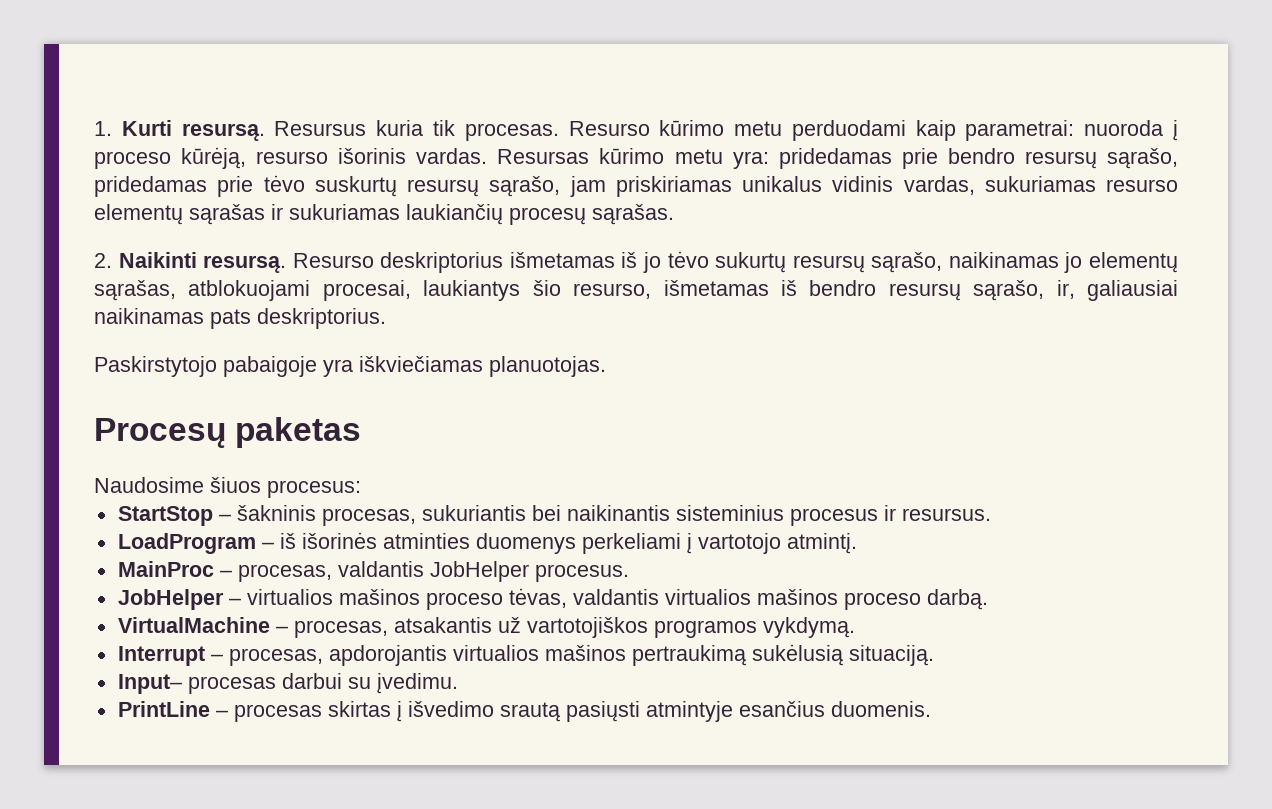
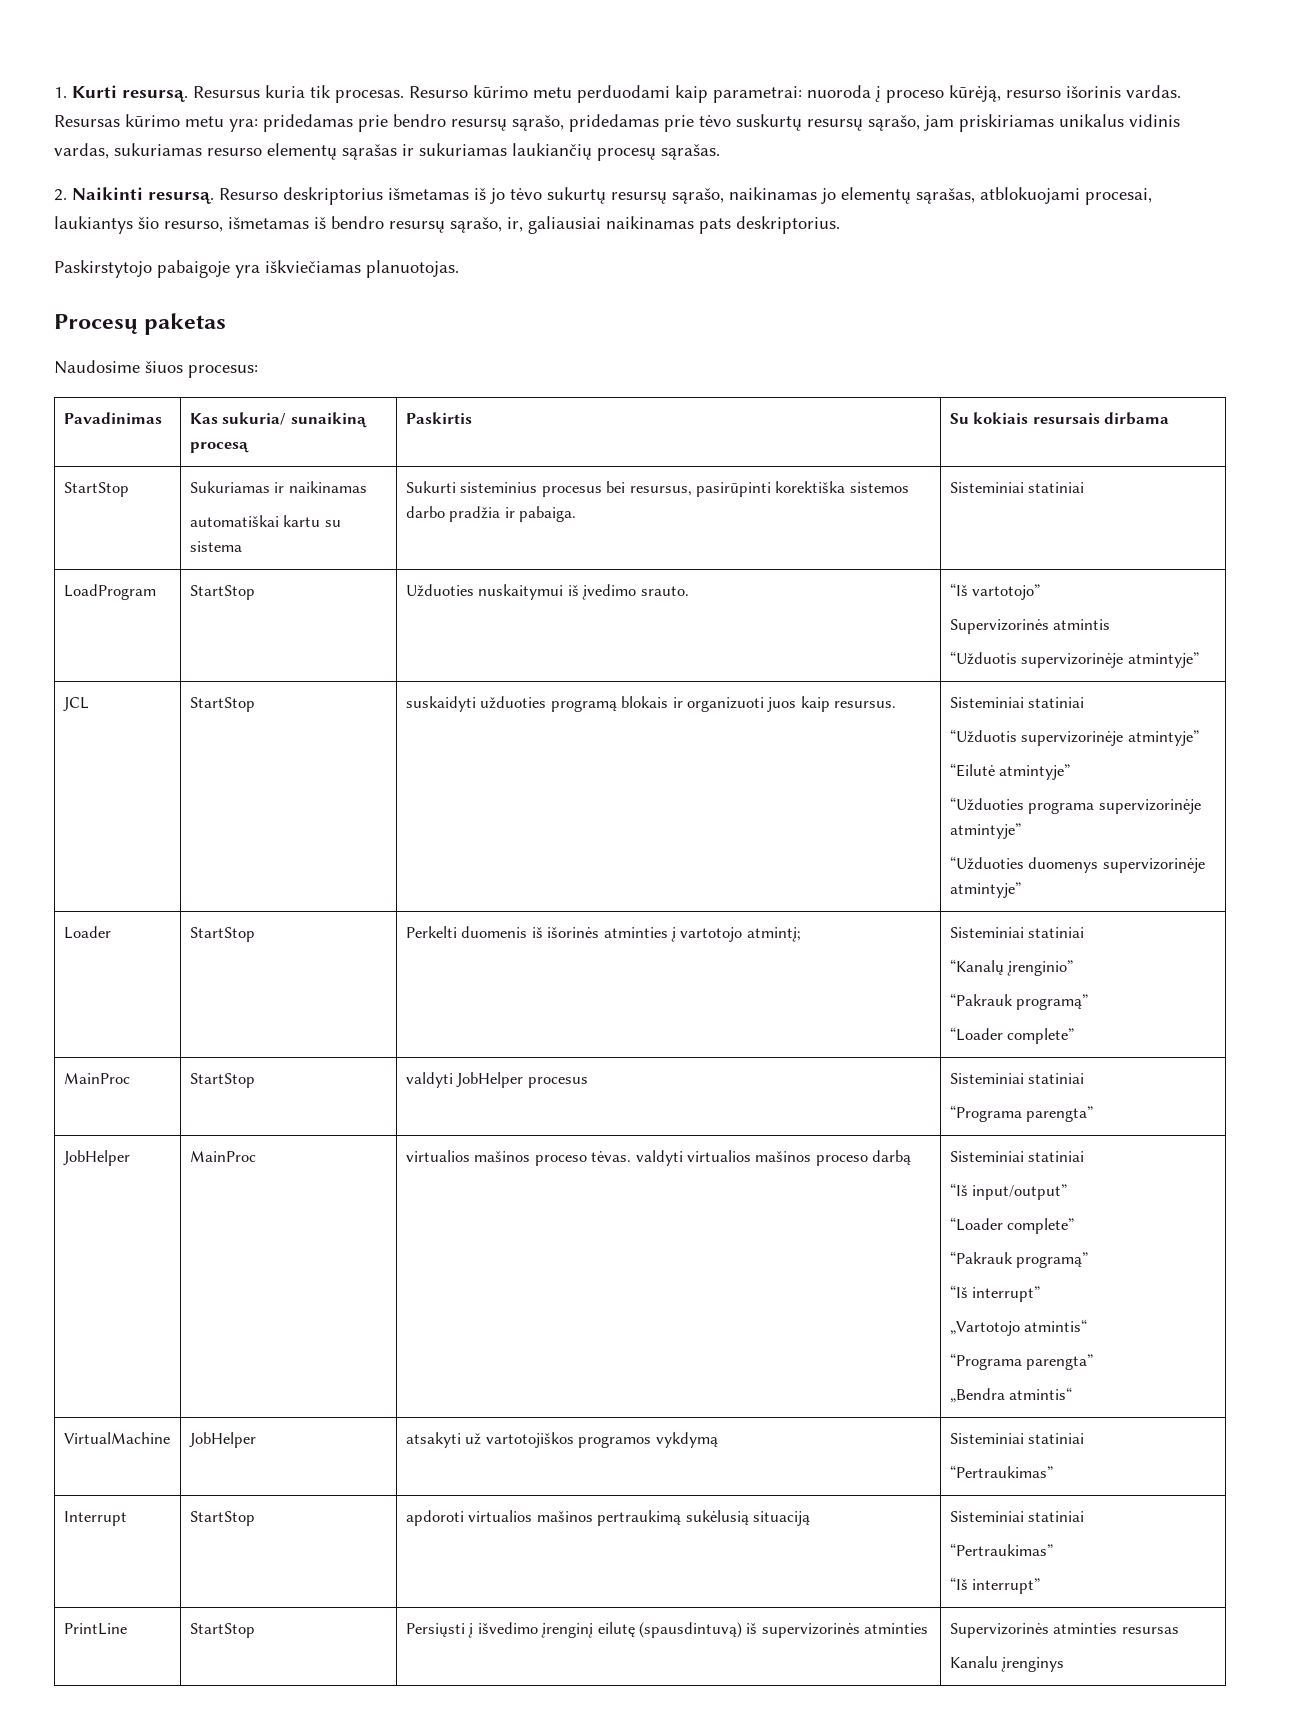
[117,505,991,526] [117,532,857,554] [117,561,629,582] [117,588,988,610] [117,617,855,638] [117,644,934,666] [117,673,458,694] [117,701,931,722] // StartStop – šakninis procesas, sukuriantis bei naikinantis sisteminius procesus ir resursus. // LoadProgram – iš išorinės atminties duomenys perkeliami į vartotojo atmintį. // MainProc – procesas, valdantis JobHelper procesus. // JobHelper – virtualios mašinos proceso tėvas, valdantis virtualios mašinos proceso darbą. // VirtualMachine – procesas, atsakantis už vartotojiškos programos vykdymą. // Interrupt – procesas, apdorojantis virtualios mašinos pertraukimą sukėlusią situaciją. // Input– procesas darbui su įvedimu. // PrintLine – procesas skirtas į išvedimo srautą pasiųsti atmintyje esančius duomenis. -> [63,412,162,424] [189,412,367,428] [189,442,249,453] [405,412,472,424] [949,412,1170,425] [63,482,129,497] [189,481,367,493] [189,515,341,527] [189,541,242,552] [405,481,909,497] [405,506,577,522] [949,482,1085,493] [63,584,156,600] [189,585,255,600] [405,584,689,600] [949,583,1041,600] [949,619,1111,634] [949,651,1199,668] [62,697,89,711] [189,697,255,712] [405,696,897,712] [949,697,1085,708] [949,729,1199,746] [949,763,1071,780] [949,797,1201,814] [949,823,1021,839] [949,856,1205,873] [949,882,1021,898] [63,926,111,939] [189,927,255,942] [405,926,801,942] [949,927,1085,938] [949,959,1074,976] [949,993,1089,1010] [949,1027,1075,1044] [63,1073,130,1084] [189,1073,255,1088] [405,1072,588,1088] [949,1073,1085,1084] [949,1105,1094,1122] [62,1150,130,1166] [189,1151,256,1162] [405,1150,912,1166] [949,1151,1085,1162] [949,1183,1068,1200] [949,1217,1075,1234] [949,1251,1089,1268] [949,1285,1041,1302] [949,1319,1088,1336] [949,1353,1094,1370] [949,1387,1073,1403] [63,1432,170,1444] [188,1432,256,1448] [405,1432,718,1448] [949,1433,1085,1444] [949,1465,1053,1478] [63,1511,127,1526] [189,1511,255,1526] [405,1510,811,1526] [949,1511,1085,1522] [949,1543,1053,1556] [949,1577,1041,1594] [63,1623,127,1635] [189,1623,255,1638] [405,1622,929,1638] [949,1623,1179,1638] [949,1656,1065,1672] // Pavadinimas | Kas sukuria/ sunaikiną procesą | Paskirtis | Su kokiais resursais dirbama // StartStop | Sukuriamas ir naikinamas // automatiškai kartu su sistema | Sukurti sisteminius procesus bei resursus, pasirūpinti korektiška sistemos darbo pradžia ir pabaiga. | Sisteminiai statiniai // LoadProgram | StartStop | Užduoties nuskaitymui iš įvedimo srauto. | “Iš vartotojo” // Supervizorinės atmintis // “Užduotis supervizorinėje atmintyje” // JCL | StartStop | suskaidyti užduoties programą blokais ir organizuoti juos kaip resursus. | Sisteminiai statiniai // “Užduotis supervizorinėje atmintyje” // “Eilutė atmintyje” // “Užduoties programa supervizorinėje atmintyje” // “Užduoties duomenys supervizorinėje atmintyje” // Loader | StartStop | Perkelti duomenis iš išorinės atminties į vartotojo atmintį; | Sisteminiai statiniai // “Kanalų įrenginio” // “Pakrauk programą” // “Loader complete” // MainProc | StartStop | valdyti JobHelper procesus | Sisteminiai statiniai // “Programa parengta” // JobHelper | MainProc | virtualios mašinos proceso tėvas. valdyti virtualios mašinos proceso darbą | Sisteminiai statiniai // “Iš input/output” // “Loader complete” // “Pakrauk programą” // “Iš interrupt” // „Vartotojo atmintis“ // “Programa parengta” // „Bendra atmintis“ // VirtualMachine | JobHelper | atsakyti už vartotojiškos programos vykdymą | Sisteminiai statiniai // “Pertraukimas” // Interrupt | StartStop | apdoroti virtualios mašinos pertraukimą sukėlusią situaciją | Sisteminiai statiniai // “Pertraukimas” // “Iš interrupt” // PrintLine | StartStop | Persiųsti į išvedimo įrenginį eilutę (spausdintuvą) iš supervizorinės atminties | Supervizorinės atminties resursas // Kanalu įrenginys

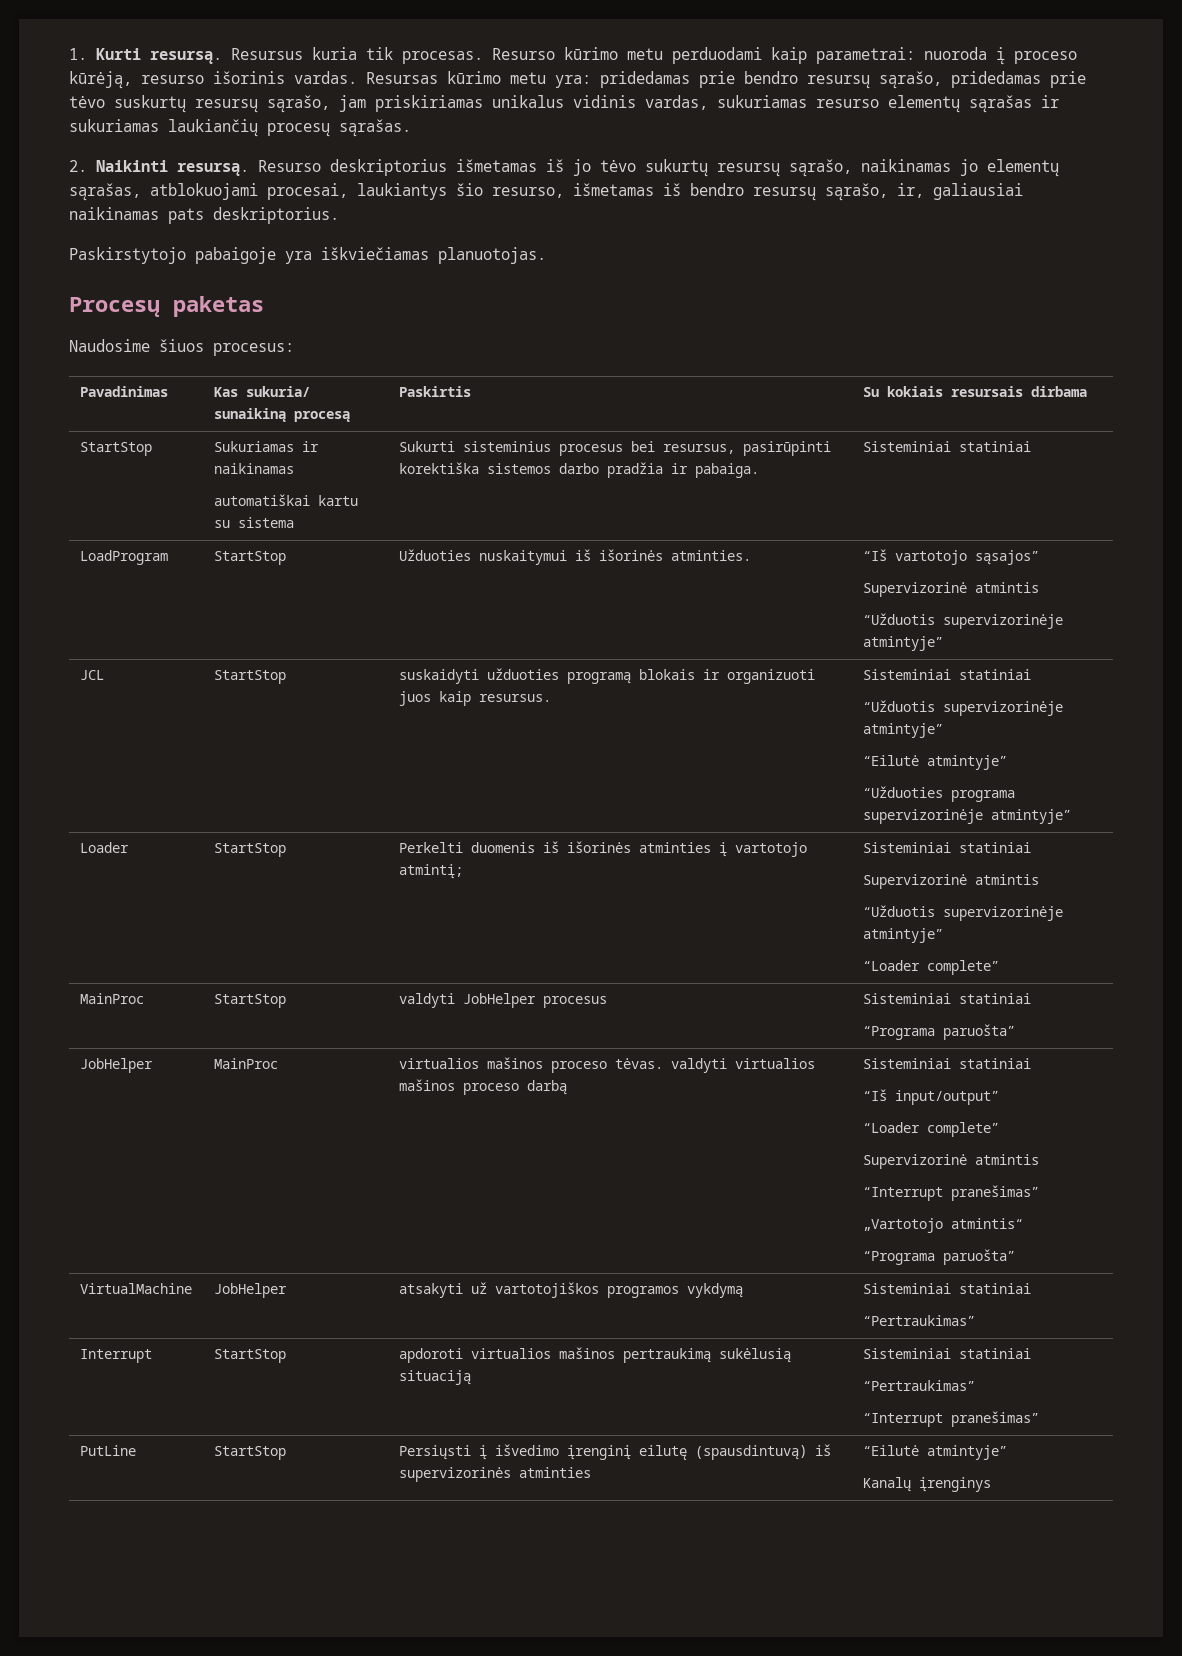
[582,584,689,600] [949,583,1041,600] [949,619,1049,634] įvedimo srauto. | “Iš vartotojo” // Supervizorinės -> [598,549,751,561] [862,549,1039,565] [862,582,967,597] išorinės atminties. | “Iš vartotojo sąsajos” // Supervizorinė
[949,856,1205,873] [949,882,1021,898] // “Užduoties duomenys supervizorinėje atmintyje” -> (1071, 816) none
[949,959,1074,976] [949,993,1089,1010] “Kanalų įrenginio” // “Pakrauk programą” -> [862,874,1039,889] [862,905,1063,921] [862,928,943,943] Supervizorinė atmintis // “Užduotis supervizorinėje atmintyje”
[1026,1106,1094,1122] parengta” -> [942,1024,1015,1040] paruošta”
[949,1251,1089,1268] [949,1285,1041,1302] “Pakrauk programą” // “Iš interrupt” -> [862,1154,1039,1169] [862,1185,1039,1201] Supervizorinė atmintis // “Interrupt pranešimas”
[1026,1354,1094,1370] [949,1387,1073,1403] parengta” // „Bendra atmintis“ -> [942,1249,1015,1265] paruošta”
[949,1577,1041,1594] [63,1623,127,1635] “Iš interrupt” // PrintLine -> [862,1411,1039,1427] [79,1445,136,1456] “Interrupt pranešimas” // PutLine
[949,1623,1179,1638] [949,1656,998,1668] Supervizorinės atminties resursas // Kanalu -> [862,1445,1007,1460] [862,1477,911,1492] “Eilutė atmintyje” // Kanalų

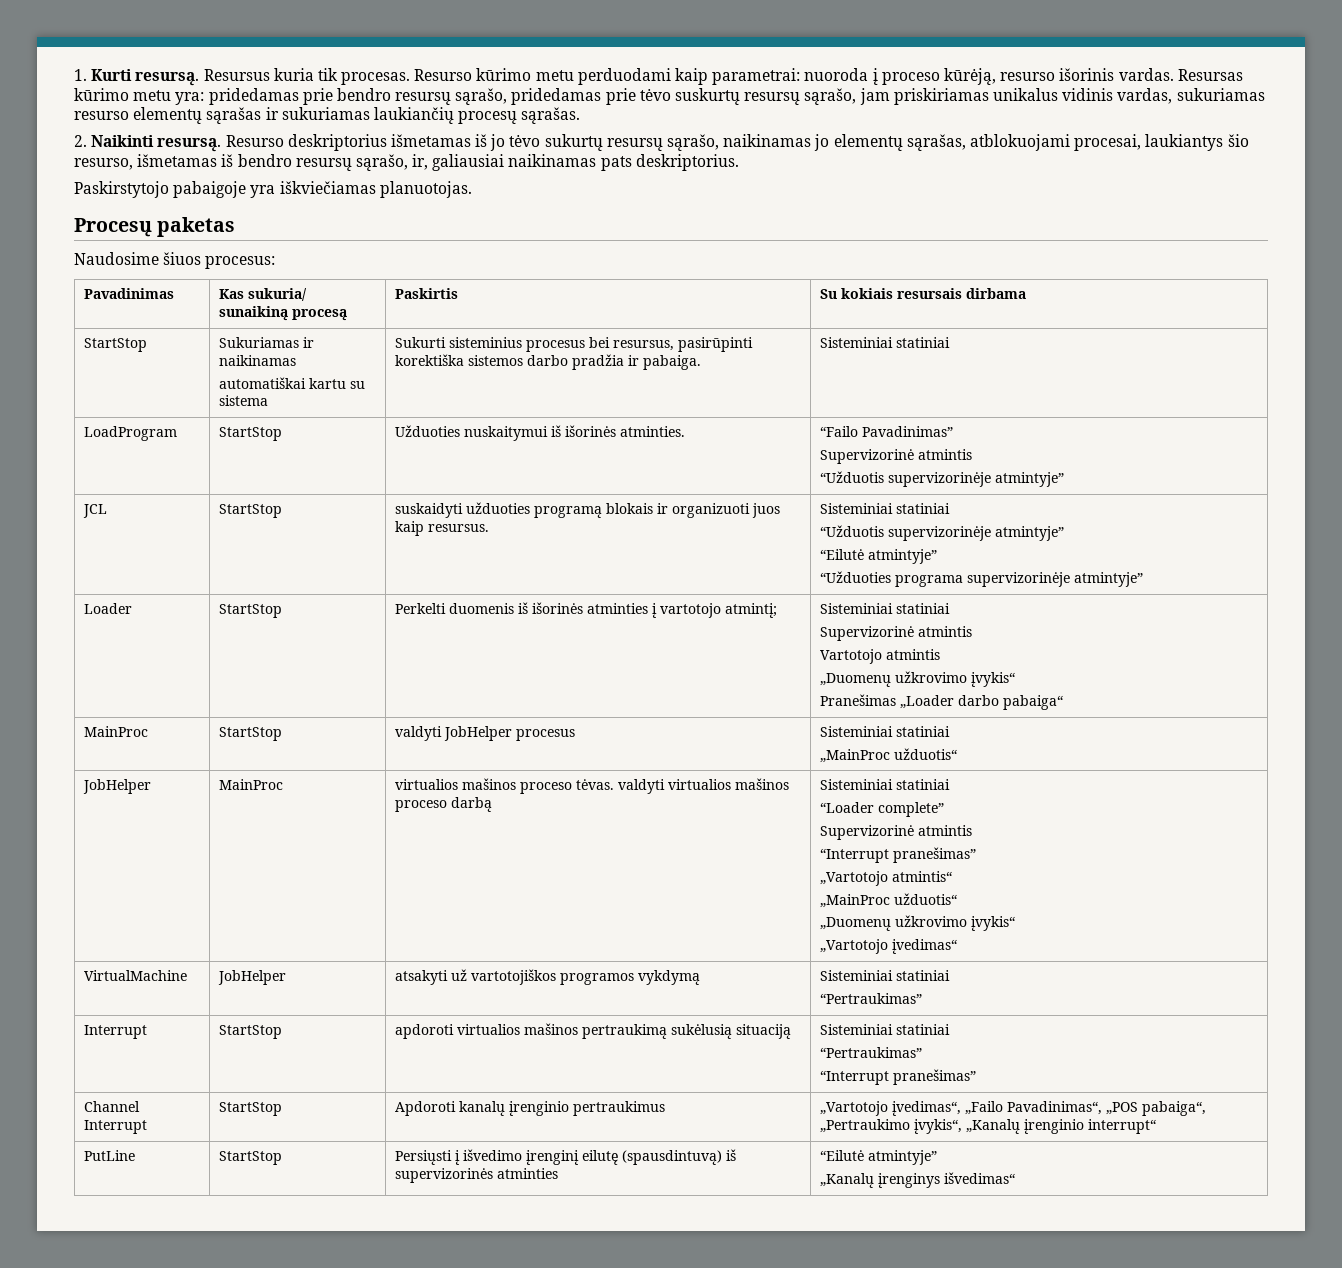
[862,549,1039,565] “Iš vartotojo sąsajos” -> [820,426,954,437] “Failo Pavadinimas”
[862,905,1063,921] [862,928,943,943] [862,960,999,975] “Užduotis supervizorinėje atmintyje” // “Loader complete” -> [820,649,941,664] [820,671,1016,687] [820,694,1064,710] Vartotojo atmintis // „Duomenų užkrovimo įvykis“ // Pranešimas „Loader darbo pabaiga“
[862,1024,1015,1040] “Programa paruošta” -> [820,748,958,763] „MainProc užduotis“
[862,1089,999,1105] // “Iš input/output” -> (951, 784) none
[862,1249,1015,1265] “Programa paruošta” -> [820,893,958,908] [820,915,1016,931] [820,939,958,954] „MainProc užduotis“ // „Duomenų užkrovimo įvykis“ // „Vartotojo įvedimas“
(1039, 1419) none -> [84,1101,141,1112] [84,1120,148,1134] [219,1102,283,1116] [395,1101,666,1116] [820,1101,1207,1116] [820,1119,1157,1134] // Channel Interrupt | StartStop | Apdoroti kanalų įrenginio pertraukimus | „Vartotojo įvedimas“, „Failo Pavadinimas“, „POS pabaiga“, „Pertraukimo įvykis“, „Kanalų įrenginio interrupt“
[862,1477,991,1492] Kanalų įrenginys -> [820,1172,1016,1188] „Kanalų įrenginys išvedimas“

